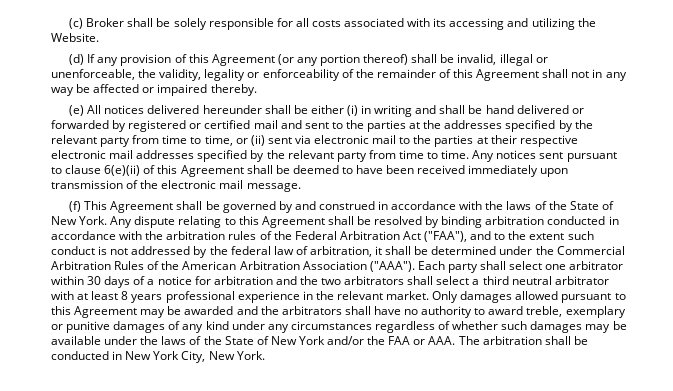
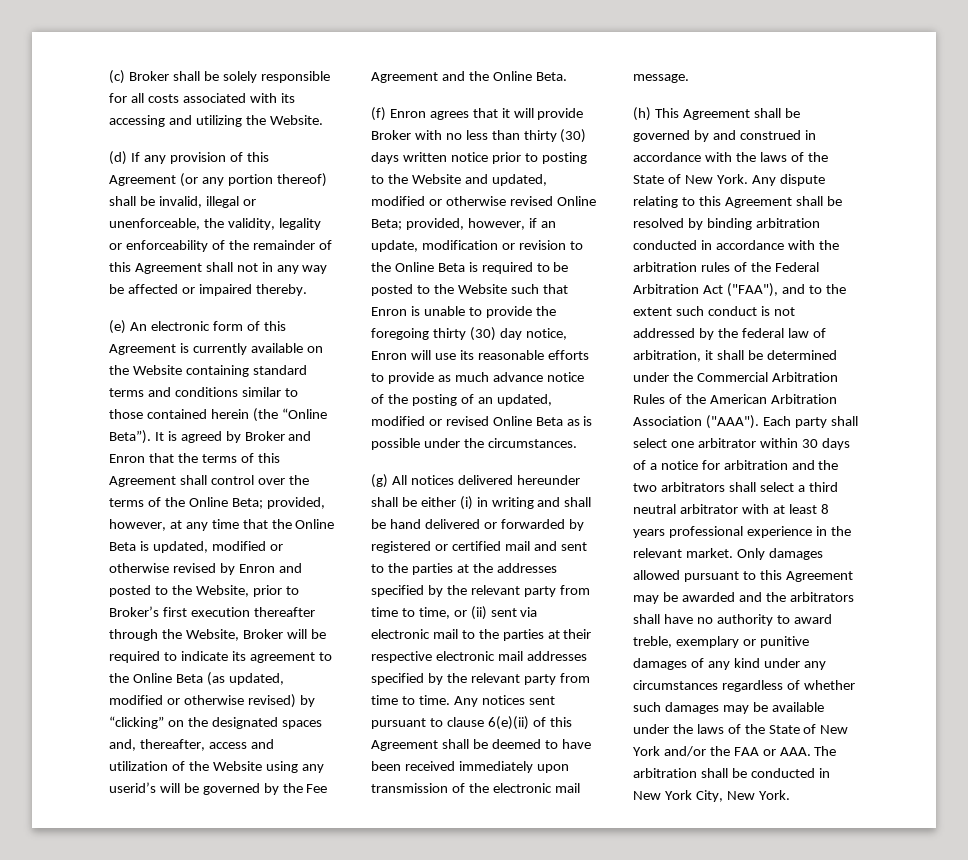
(85, 110) none -> [129,321,286,331] [109,343,323,355] [109,365,307,377] [109,387,298,397] [109,408,327,422] [109,430,312,444] [109,453,280,463] [109,475,309,487] [109,497,325,509] [109,519,335,531] [109,541,283,553] [109,563,302,575] [109,585,299,597] [109,606,315,617] [109,629,326,641] [109,651,332,663] [109,672,284,686] [109,694,315,708] [109,716,322,729] [109,739,274,751] [109,761,324,773] [109,782,328,795] [371,71,567,83] [371,107,584,121] [371,129,587,143] [371,152,587,164] [371,174,547,186] [371,196,596,206] [371,218,556,230] [371,240,583,252] [371,262,569,274] [371,284,568,296] [371,306,556,318] [371,327,567,341] [371,350,589,360] [371,372,584,384] [371,394,552,406] [371,416,593,426] [371,438,577,450] [371,474,388,488] An electronic form of this Agreement is currently available on the Website containing standard terms and conditions similar to those contained herein (the “Online Beta”). It is agreed by Broker and Enron that the terms of this Agreement shall control over the terms of the Online Beta; provided, however, at any time that the Online Beta is updated, modified or otherwise revised by Enron and posted to the Website, prior to Broker’s first execution thereafter through the Website, Broker will be required to indicate its agreement to the Online Beta (as updated, modified or otherwise revised) by “clicking” on the designated spaces and, thereafter, access and utilization of the Website using any userid’s will be governed by the Fee Agreement and the Online Beta. // (f) Enron agrees that it will provide Broker with no less than thirty (30) days written notice prior to posting to the Website and updated, modified or otherwise revised Online Beta; provided, however, if an update, modification or revision to the Online Beta is required to be posted to the Website such that Enron is unable to provide the foregoing thirty (30) day notice, Enron will use its reasonable efforts to provide as much advance notice of the posting of an updated, modified or revised Online Beta as is possible under the circumstances. // (g)
[69,201,82,212] (f) -> [633,107,651,121] (h)

